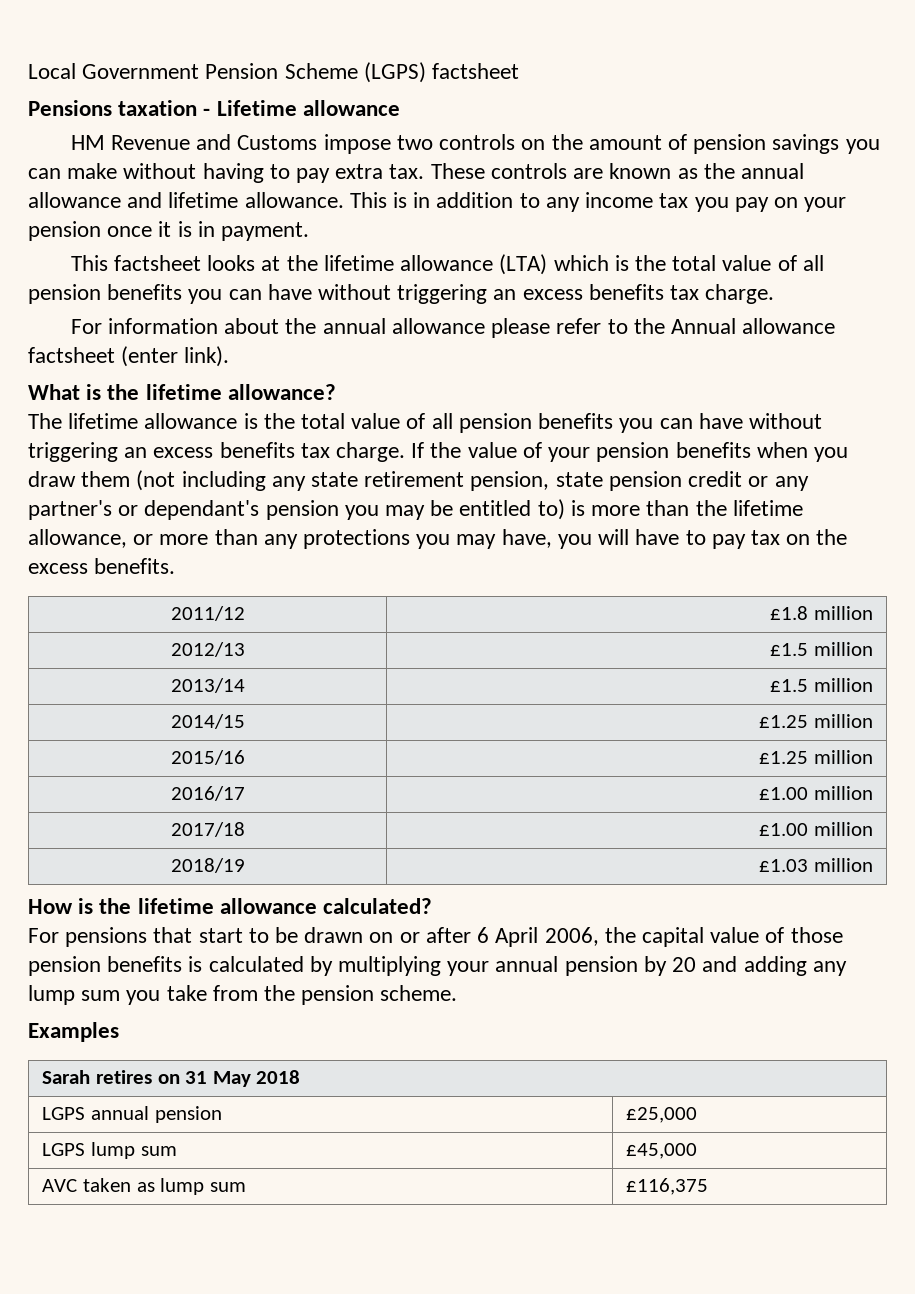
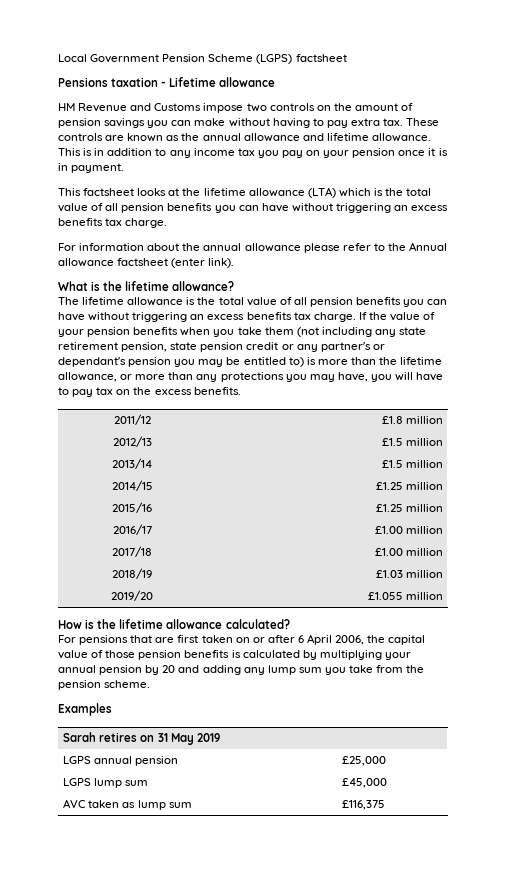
[28,471,76,487] draw -> [237,327,262,335] take
(873, 865) none -> [111,590,153,601] [367,592,443,600] // 2019/20 | £1.055 million
[198,927,364,943] start to be drawn -> [155,635,233,643] are first taken
[256,1070,301,1084] 2018 -> [196,733,220,742] 2019

